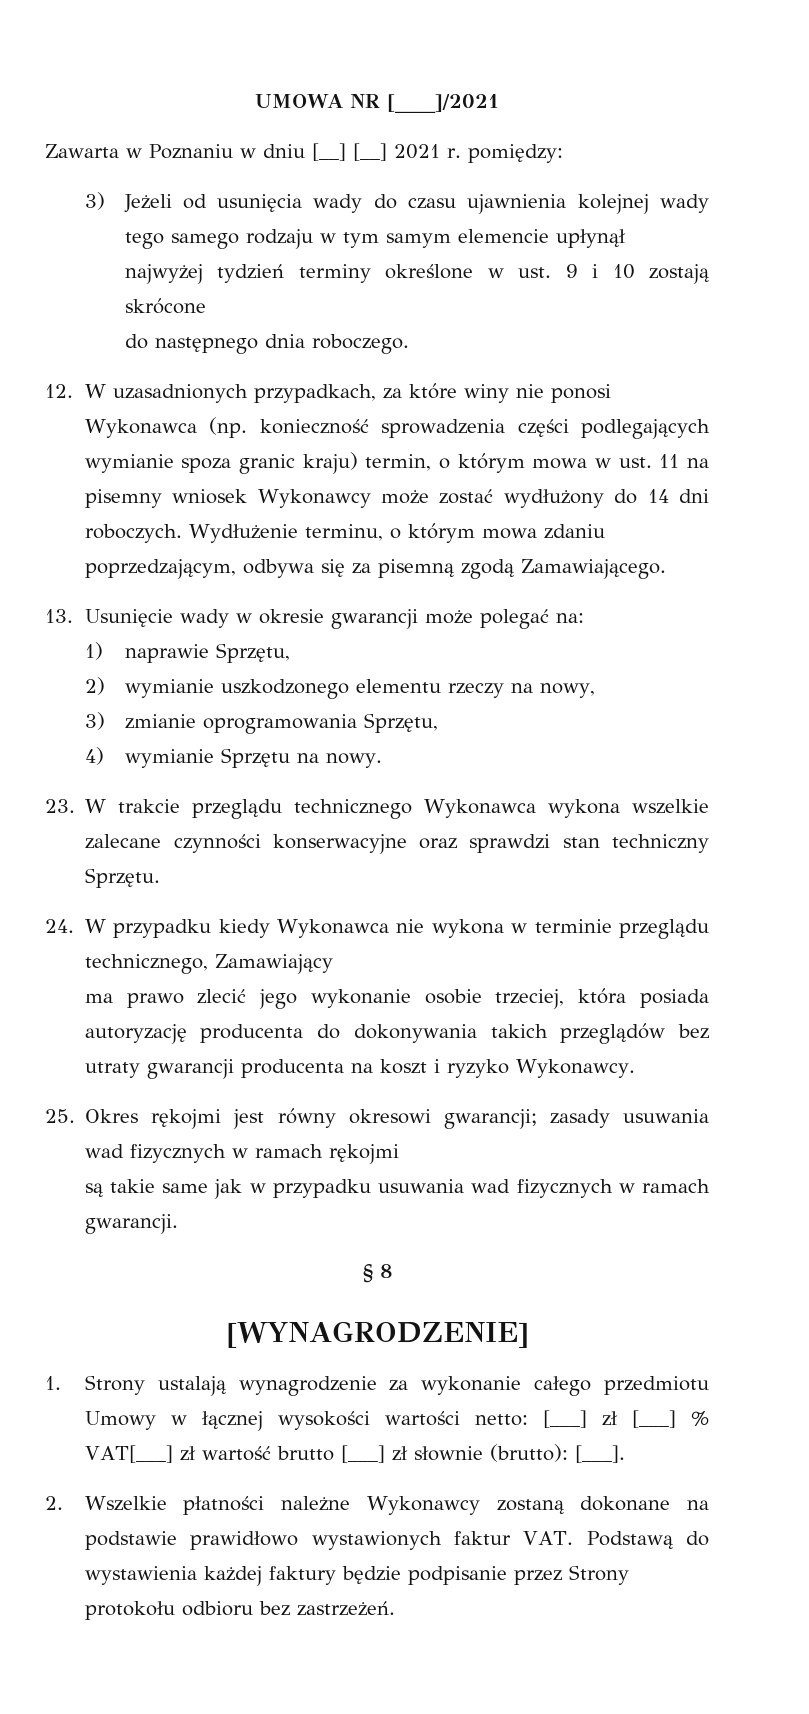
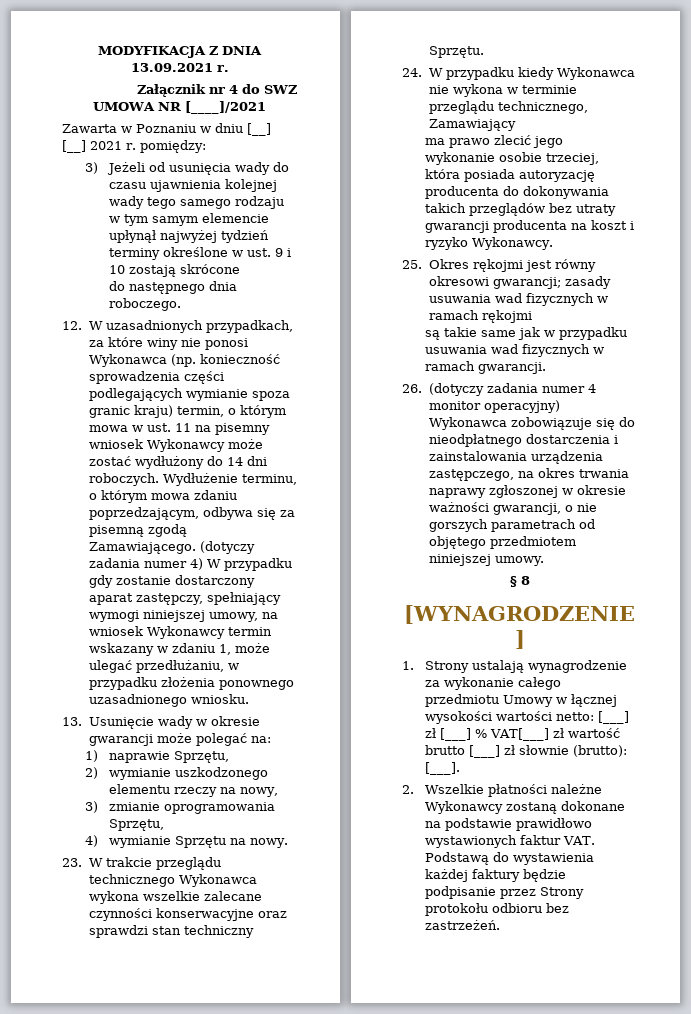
(254, 101) none -> [98,46,262,58] [130,63,229,72] [137,84,298,97] MODYFIKACJA Z DNIA 13.09.2021 r. // Załącznik nr 4 do SWZ //
(666, 569) none -> [199,541,255,554] [88,558,292,571] [88,575,255,588] [88,592,282,605] [88,610,279,622] [88,626,272,639] [88,643,270,656] [88,660,239,673] [88,677,294,690] [88,694,249,707] (dotyczy zadania numer 4) W przypadku gdy zostanie dostarczony aparat zastępczy, spełniający wymogi niniejszej umowy, na wniosek Wykonawcy termin wskazany w zdaniu 1, może ulegać przedłużaniu, w przypadku złożenia ponownego uzasadnionego wniosku.
(178, 1224) none -> [402,383,596,396] [428,400,560,413] [428,417,635,430] [428,434,618,447] [428,451,603,464] [428,468,629,481] [428,485,626,498] [428,502,597,515] [428,519,595,532] [428,536,576,549] [428,554,545,566] // 26. (dotyczy zadania numer 4 monitor operacyjny) Wykonawca zobowiązuje się do nieodpłatnego dostarczenia i zainstalowania urządzenia zastępczego, na okres trwania naprawy zgłoszonej w okresie ważności gwarancji, o nie gorszych parametrach od objętego przedmiotem niniejszej umowy.

